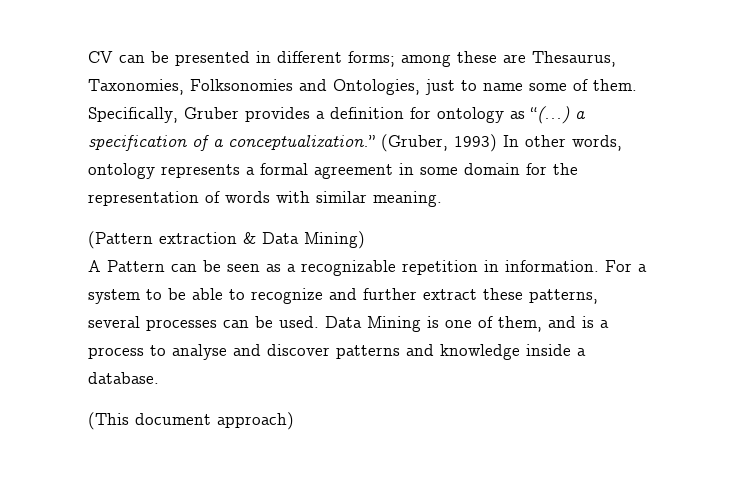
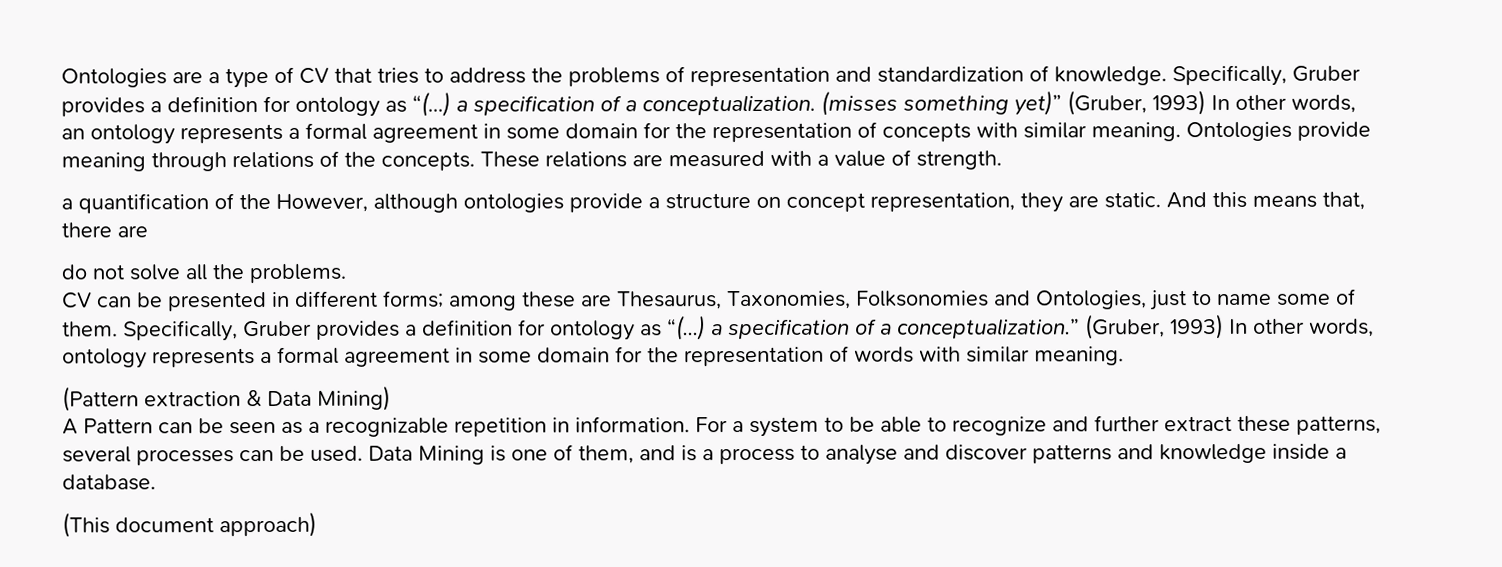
(88, 57) none -> [61,64,1361,89] [61,90,1356,117] [61,121,1371,145] [61,149,1002,172] [61,191,1365,214] [61,222,148,238] [61,263,346,284] Ontologies are a type of CV that tries to address the problems of representation and standardization of knowledge. Specifically, Gruber provides a definition for ontology as “(...) a specification of a conceptualization. (misses something yet)” (Gruber, 1993) In other words, an ontology represents a formal agreement in some domain for the representation of concepts with similar meaning. Ontologies provide meaning through relations of the concepts. These relations are measured with a value of strength. // a quantification of the However, although ontologies provide a structure on concept representation, they are static. And this means that, there are // do not solve all the problems. //

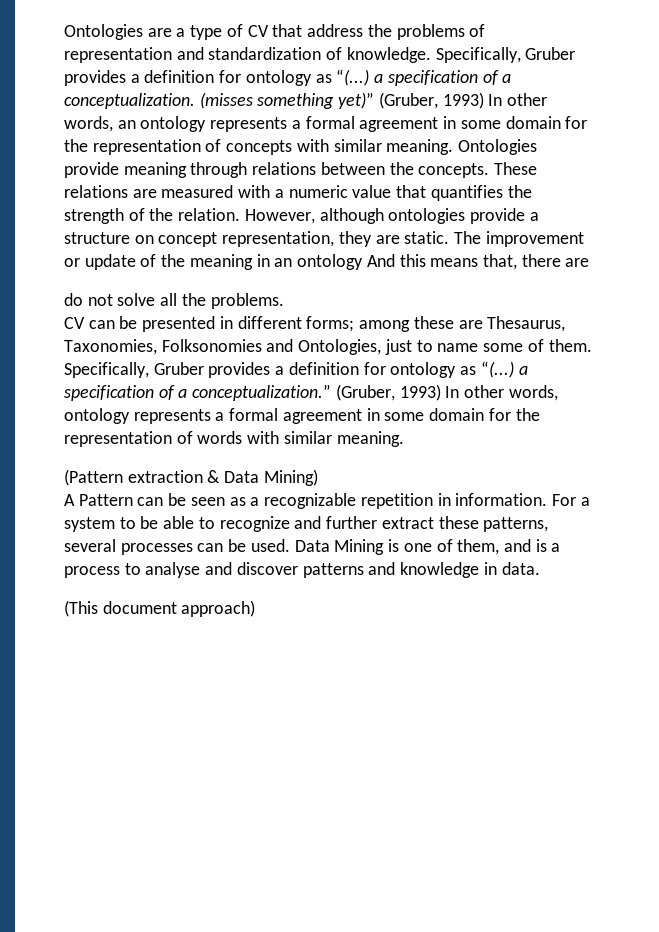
[377,67,444,84] tries to -> (303, 30) none
[319,150,339,167] of -> [320,162,385,175] between
[834,149,1002,170] [61,193,271,214] value of strength. // a quantification of the -> [288,185,532,201] [64,208,241,224] numeric value that quantifies the strength of the relation.
(1161, 200) none -> [454,231,584,247] [64,254,364,270] The improvement or update of the meaning in an ontology
[1272,443,1347,460] [62,474,156,491] inside a database. -> [483,562,540,575] in data.

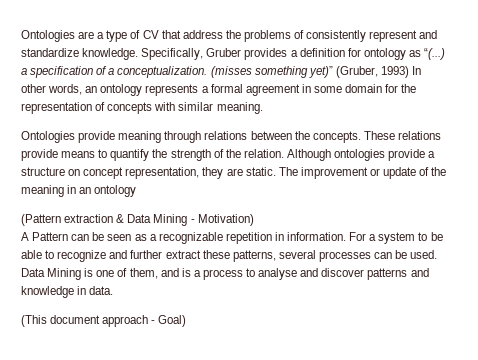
[64,47,343,63] representation and standardization of -> [306,30,438,42] [21,48,79,57] consistently represent and standardize
(454, 147) none -> (263, 108) //
[132,185,503,201] are measured with a numeric value that quantifies -> [21,149,150,161] provide means to quantify
[244,208,384,224] However, although -> [286,149,331,161] Although
[366,254,590,270] [64,293,284,309] [64,316,566,332] [64,339,592,355] [64,361,528,378] [64,384,558,401] [64,408,540,424] [64,431,404,447] And this means that, there are // do not solve all the problems. // CV can be presented in different forms; among these are Thesaurus, Taxonomies, Folksonomies and Ontologies, just to name some of them. Specifically, Gruber provides a definition for ontology as “(...) a specification of a conceptualization.” (Gruber, 1993) In other words, ontology represents a formal agreement in some domain for the representation of words with similar meaning. -> (137, 191) none
[263,469,318,486] Mining) -> [153,214,254,226] Mining - Motivation)
[181,600,256,617] approach) -> [102,315,187,327] approach - Goal)

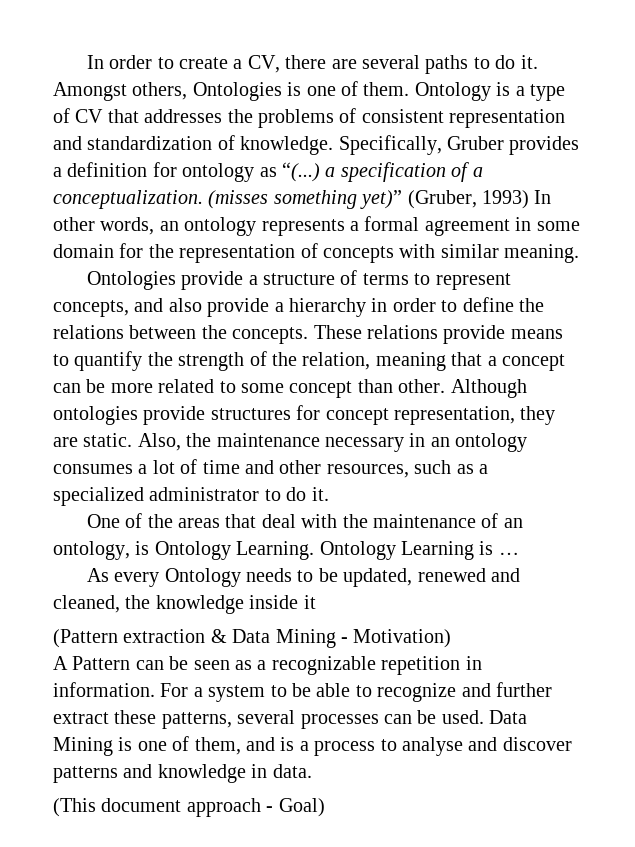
[21,30,95,42] Ontologies are -> [86,55,538,74] [53,81,511,101] In order to create a CV, there are several paths to do it. Amongst others, Ontologies is one of them. Ontology is
[182,30,223,39] address -> [144,109,223,123] addresses
[306,30,438,42] [21,48,79,57] consistently represent and standardize -> [361,109,566,128] [53,135,235,150] consistent representation and standardization of
[118,131,202,143] meaning through -> [248,270,511,290] [53,297,544,317] a structure of terms to represent concepts, and also provide a hierarchy in order to define the
[243,149,436,161] [21,167,81,176] relation. Although ontologies provide a structure on -> [302,352,565,371] [53,379,527,398] [53,405,321,425] relation, meaning that a concept can be more related to some concept than other. Although ontologies provide structures for
[278,167,447,179] [21,185,137,197] The improvement or update of the meaning in an ontology -> [137,433,528,452] [53,459,488,478] [53,487,329,506] [86,513,523,528] [53,541,519,560] [86,568,520,587] [53,595,316,614] Also, the maintenance necessary in an ontology consumes a lot of time and other resources, such as a specialized administrator to do it. // One of the areas that deal with the maintenance of an ontology, is Ontology Learning. Ontology Learning is … // As every Ontology needs to be updated, renewed and cleaned, the knowledge inside it

